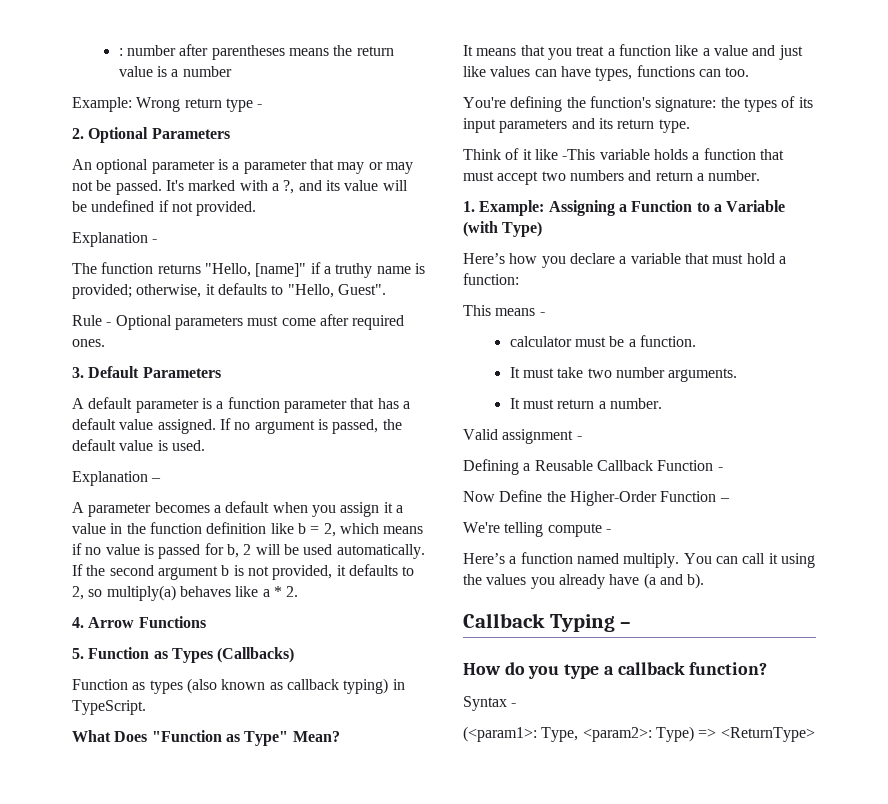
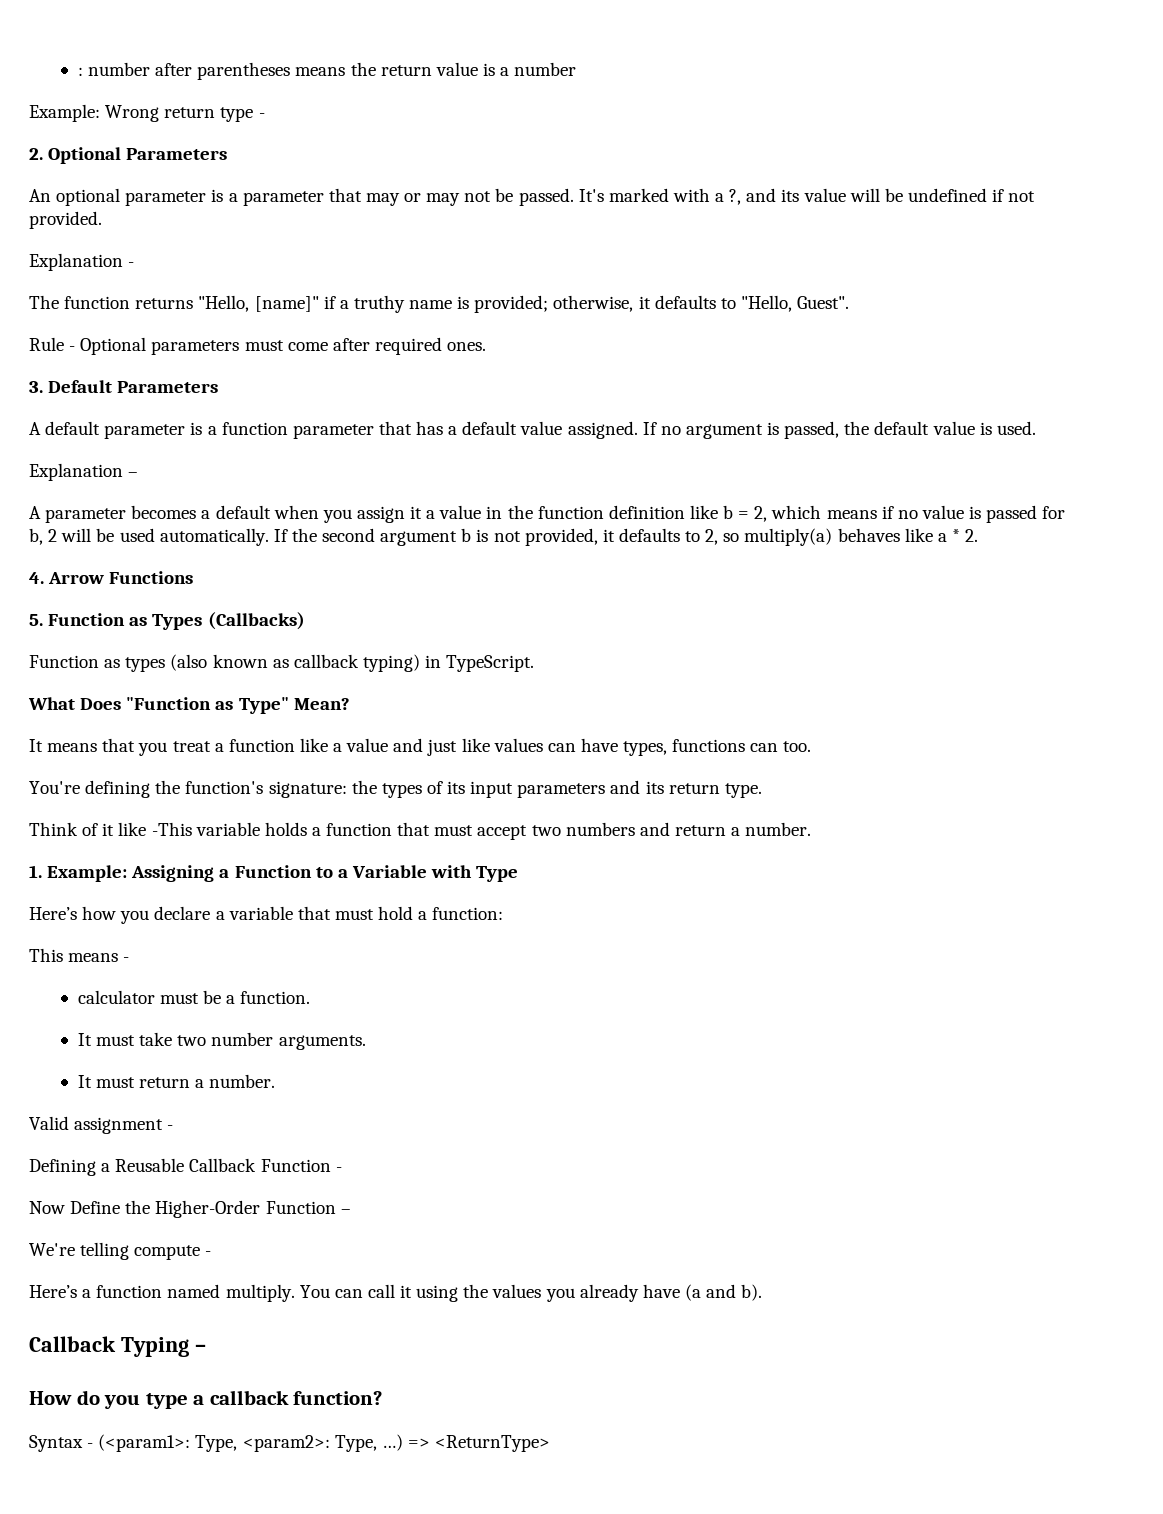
[463,221,543,237] (with Type) -> [431,865,519,882] with Type
(517, 705) // -> (94, 1445) none
[655,726,694,742] Type) -> [334,1434,403,1452] Type, …)

